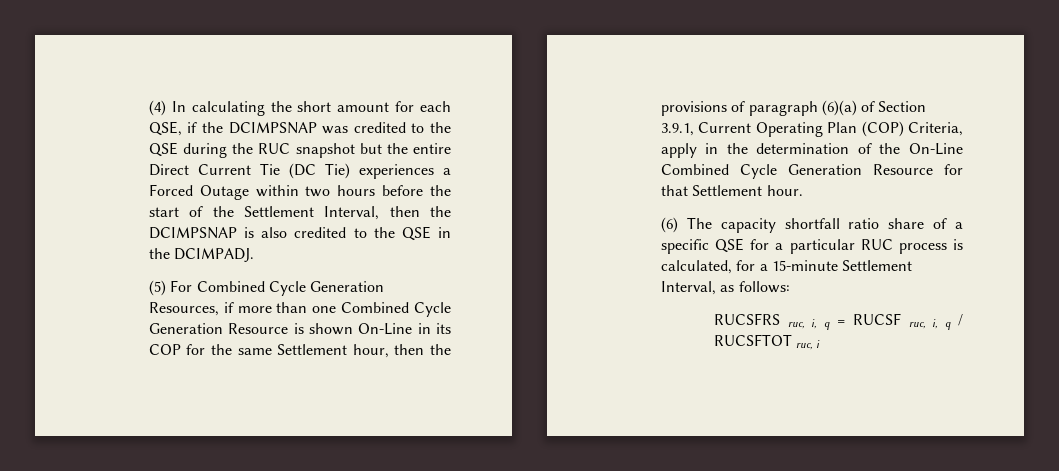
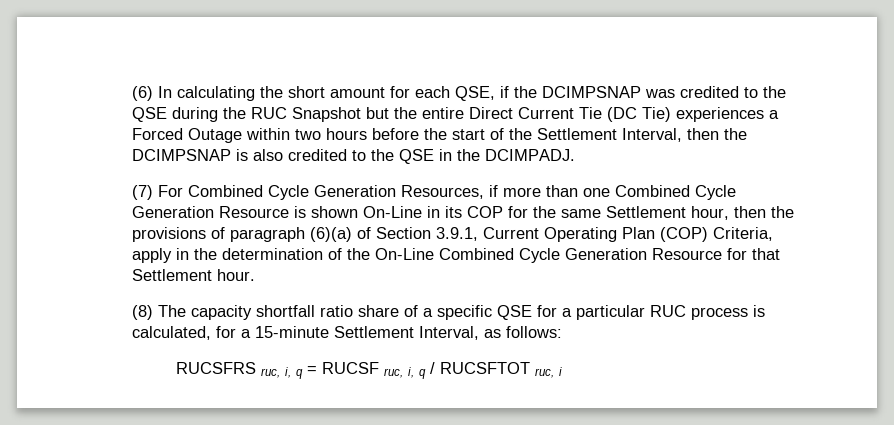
[148,100,166,116] (4) -> [131,86,153,101] (6)
[295,143,355,158] snapshot -> [291,107,361,122] Snapshot
[148,280,166,296] (5) -> [131,185,153,200] (7)
[660,217,678,233] (6) -> [131,305,153,320] (8)

